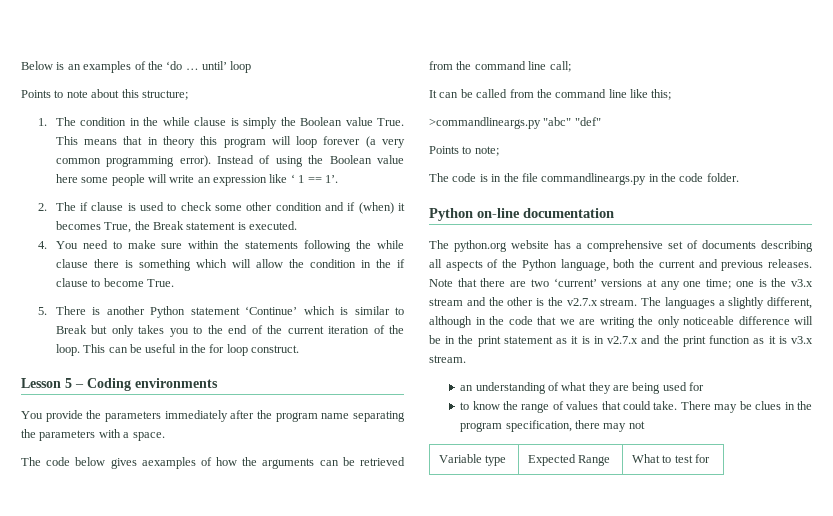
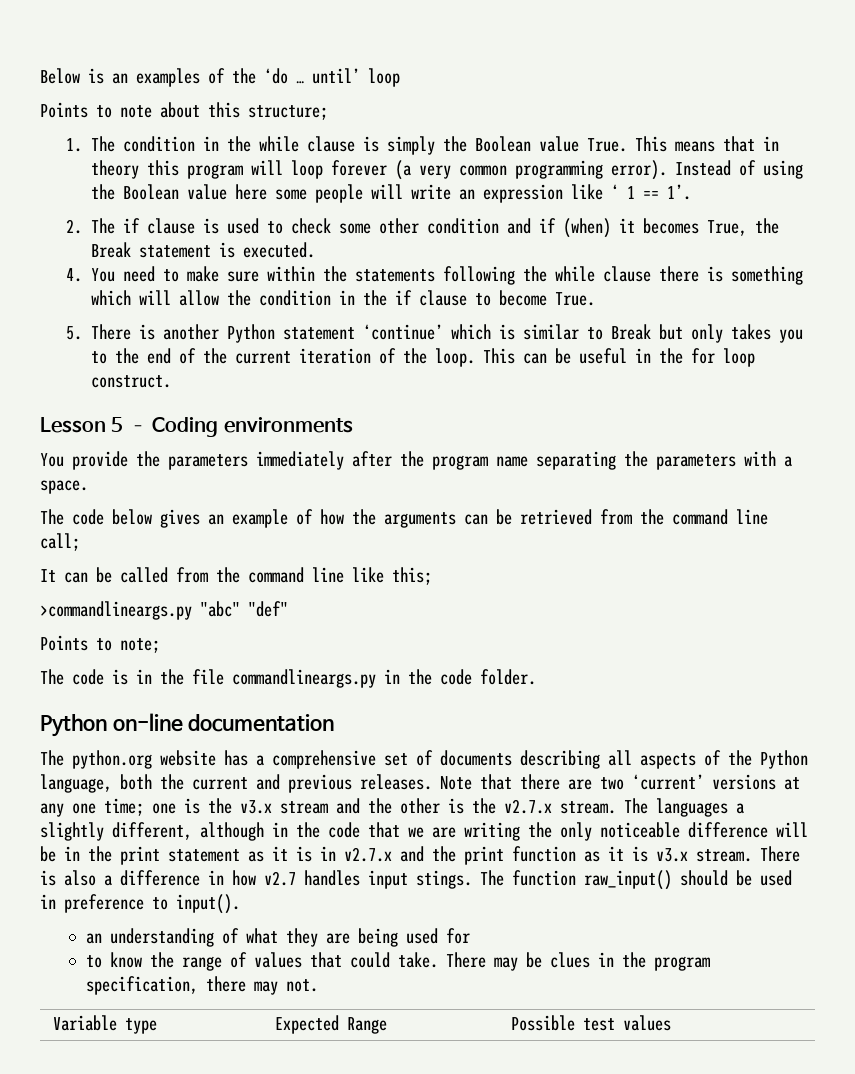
[245,306,298,315] ‘Continue’ -> [363,324,444,340] ‘continue’
[141,457,196,469] aexamples -> [208,509,288,528] an example
(466, 359) none -> [760,846,800,862] [40,870,792,890] [40,894,240,914] There is also a difference in how v2.7 handles input stings. The function raw_input() should be used in preference to input().
[628,421,645,429] not -> [285,979,318,992] not.
[631,454,711,463] What to test for -> [511,1015,672,1031] Possible test values

